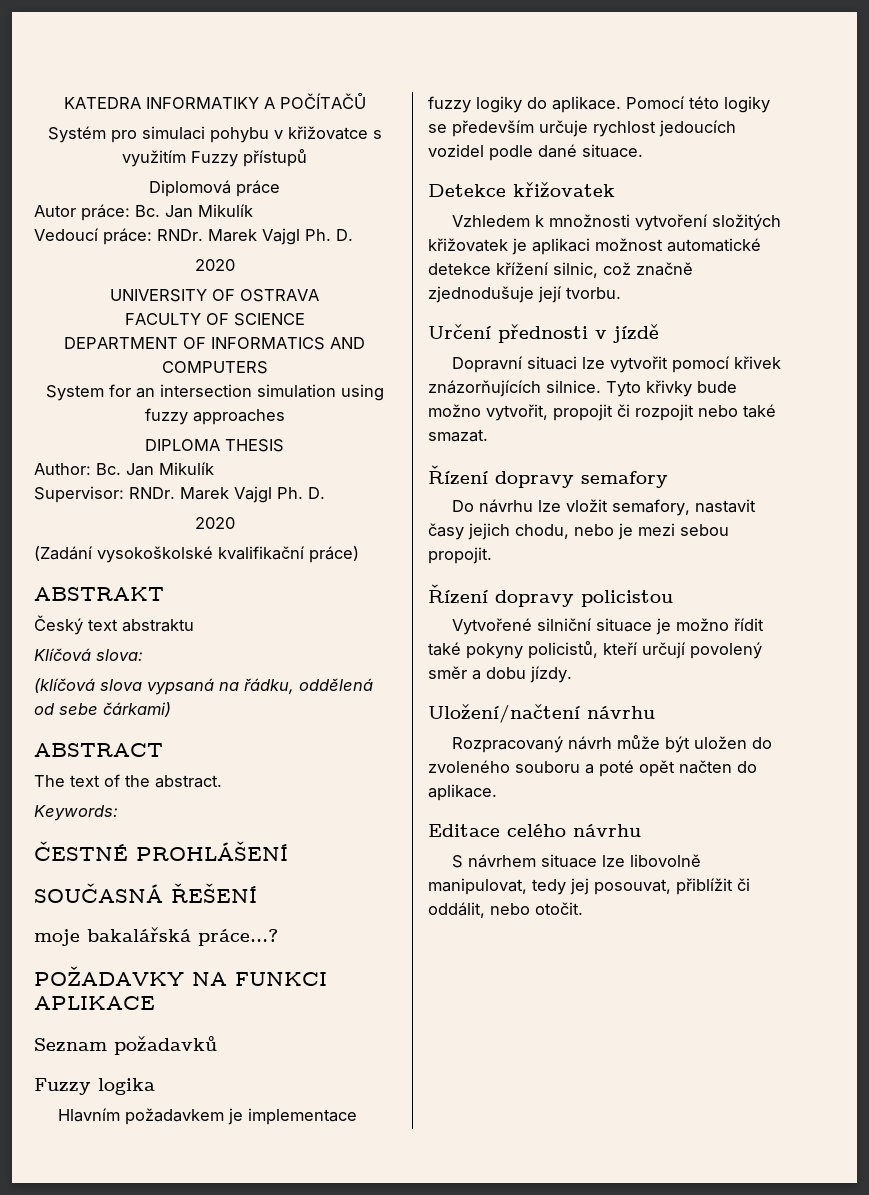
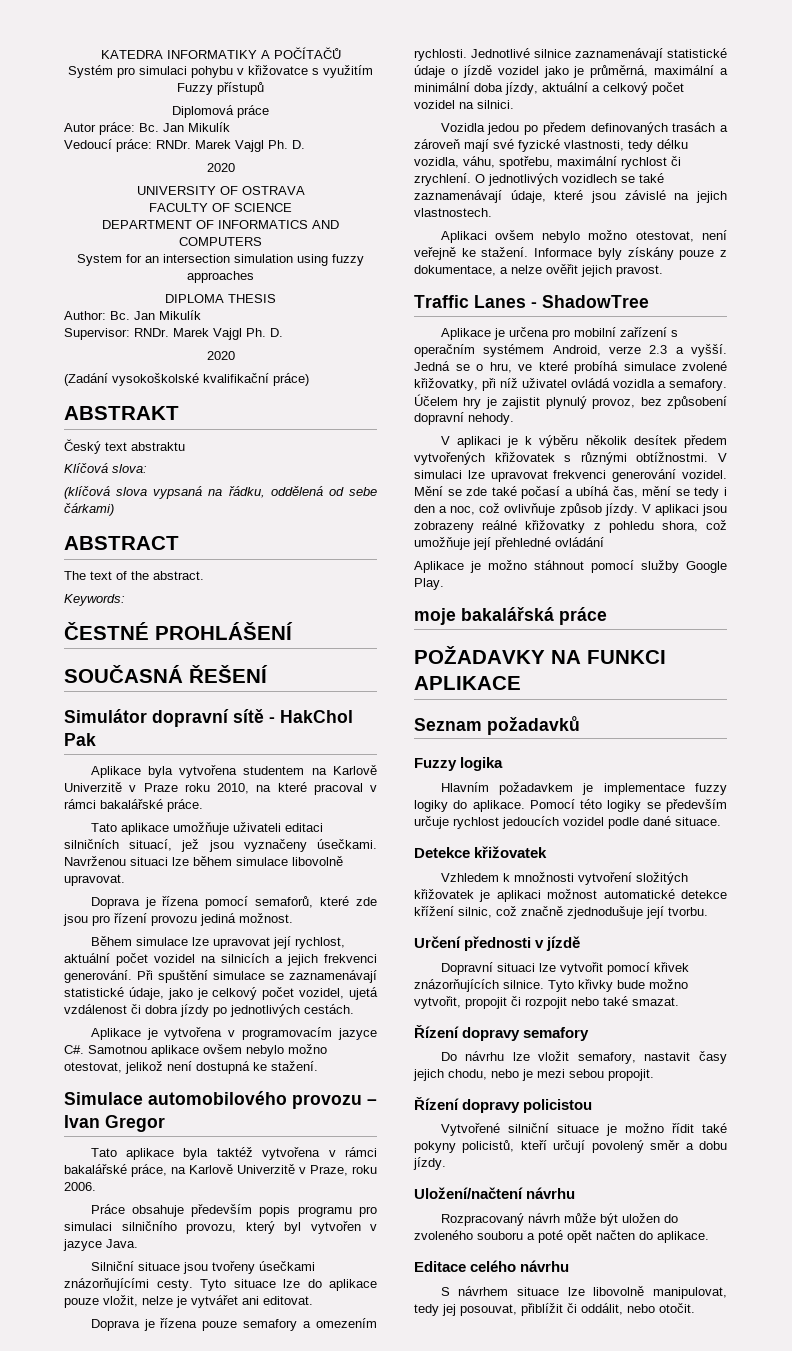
(257, 893) none -> [64,709,353,727] [64,733,96,746] [90,765,377,778] [64,782,377,795] [64,799,203,812] [90,822,323,835] [64,839,377,852] [64,856,343,866] [64,874,125,886] [90,896,377,909] [63,913,293,926] [90,936,345,949] [64,953,377,966] [64,970,377,983] [64,987,378,1000] [64,1004,354,1017] [90,1027,378,1040] [64,1044,327,1057] [64,1061,318,1074] [64,1091,377,1109] [64,1115,165,1132] [90,1147,377,1160] [64,1164,377,1177] [64,1182,96,1191] [90,1204,377,1217] [64,1221,377,1234] [63,1239,138,1251] [90,1261,315,1274] [64,1278,377,1291] [64,1295,313,1308] [90,1318,377,1331] [414,48,727,61] [414,65,728,78] [414,82,684,95] [414,100,514,109] [440,122,728,135] [414,139,688,152] [414,156,681,169] [414,173,664,186] [414,190,727,203] [414,208,492,217] [440,230,727,243] [414,247,727,260] [414,264,663,277] [414,295,649,308] [440,327,678,340] [414,344,727,357] [414,361,727,374] [414,378,727,391] [414,394,727,409] [414,412,514,425] [440,435,727,448] [414,452,727,465] [414,469,727,482] [414,486,727,499] [414,503,727,516] [414,520,727,533] [414,537,604,550] [414,560,727,573] [414,578,444,590] // Simulátor dopravní sítě - HakChol Pak // Aplikace byla vytvořena studentem na Karlově Univerzitě v Praze roku 2010, na které pracoval v rámci bakalářské práce. // Tato aplikace umožňuje uživateli editaci silničních situací, jež jsou vyznačeny úsečkami. Navrženou situaci lze během simulace libovolně upravovat. // Doprava je řízena pomocí semaforů, které zde jsou pro řízení provozu jediná možnost. // Během simulace lze upravovat její rychlost, aktuální počet vozidel na silnicích a jejich frekvenci generování. Při spuštění simulace se zaznamenávají statistické údaje, jako je celkový počet vozidel, ujetá vzdálenost či dobra jízdy po jednotlivých cestách. // Aplikace je vytvořena v programovacím jazyce C#. Samotnou aplikace ovšem nebylo možno otestovat, jelikož není dostupná ke stažení. // Simulace automobilového provozu – Ivan Gregor // Tato aplikace byla taktéž vytvořena v rámci bakalářské práce, na Karlově Univerzitě v Praze, roku 2006. // Práce obsahuje především popis programu pro simulaci silničního provozu, který byl vytvořen v jazyce Java. // Silniční situace jsou tvořeny úsečkami znázorňujícími cesty. Tyto situace lze do aplikace pouze vložit, nelze je vytvářet ani editovat. // Doprava je řízena pouze semafory a omezením rychlosti. Jednotlivé silnice zaznamenávají statistické údaje o jízdě vozidel jako je průměrná, maximální a minimální doba jízdy, aktuální a celkový počet vozidel na silnici. // Vozidla jedou po předem definovaných trasách a zároveň mají své fyzické vlastnosti, tedy délku vozidla, váhu, spotřebu, maximální rychlost či zrychlení. O jednotlivých vozidlech se také zaznamenávají údaje, které jsou závislé na jejich vlastnostech. // Aplikaci ovšem nebylo možno otestovat, není veřejně ke stažení. Informace byly získány pouze z dokumentace, a nelze ověřit jejich pravost. // Traffic Lanes - ShadowTree // Aplikace je určena pro mobilní zařízení s operačním systémem Android, verze 2.3 a vyšší. Jedná se o hru, ve které probíhá simulace zvolené křižovatky, při níž uživatel ovládá vozidla a semafory. Účelem hry je zajistit plynulý provoz, bez způsobení dopravní nehody. // V aplikaci je k výběru několik desítek předem vytvořených křižovatek s různými obtížnostmi. V simulaci lze upravovat frekvenci generování vozidel. Mění se zde také počasí a ubíhá čas, mění se tedy i den a noc, což ovlivňuje způsob jízdy. V aplikaci jsou zobrazeny reálné křižovatky z pohledu shora, což umožňuje její přehledné ovládání // Aplikace je možno stáhnout pomocí služby Google Play.
[198,929,278,946] práce…? -> [559,607,607,625] práce

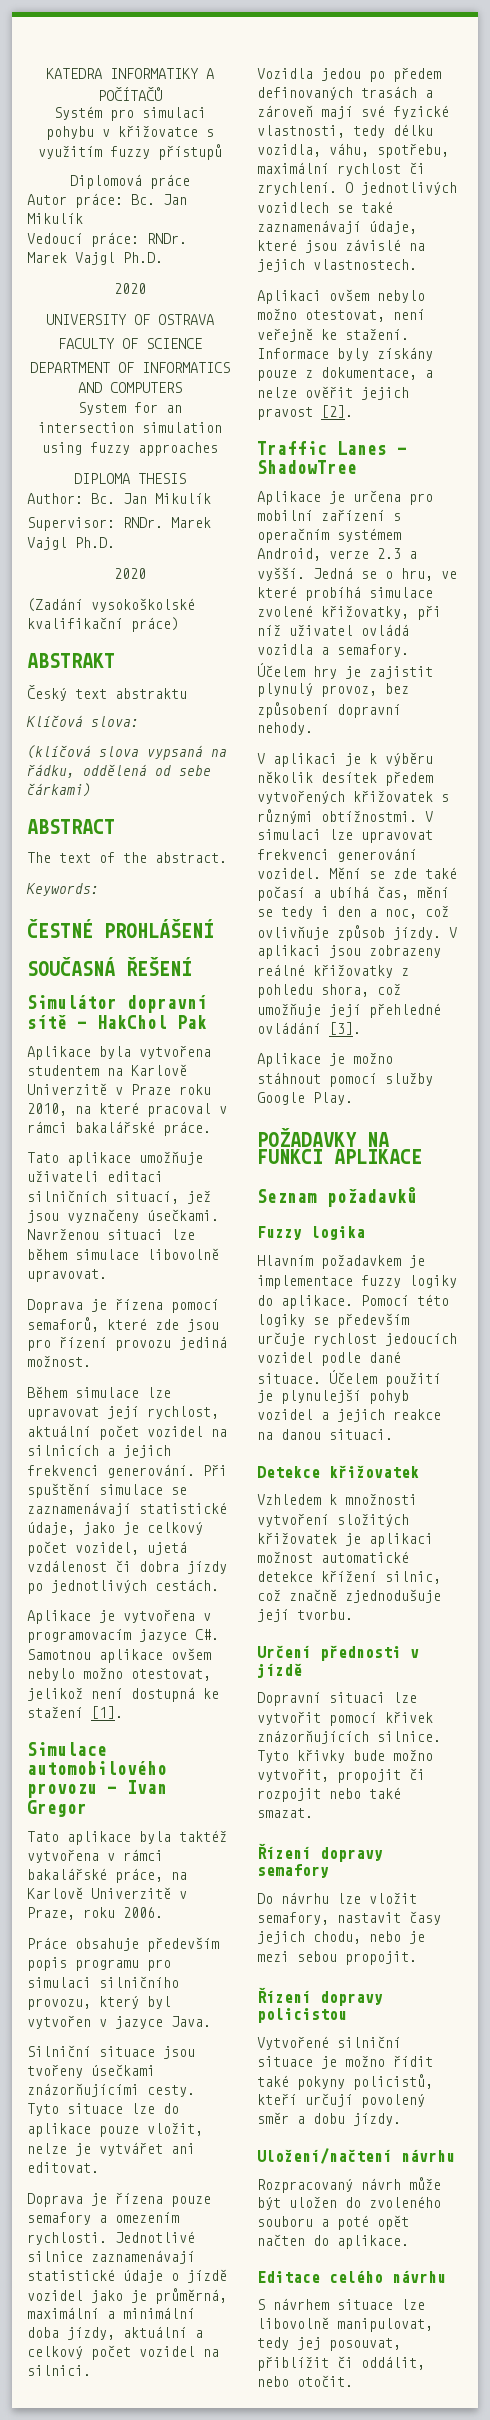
[177,83,213,95] Fuzzy -> [110,146,150,159] fuzzy
[268,140,305,149] Ph. D. -> [123,252,163,263] Ph.D.
[246,328,283,337] Ph. D. -> [75,537,115,548] Ph.D.
[271,1061,318,1071] stažení. -> [27,1706,123,1719] stažení [1].
[616,265,663,277] pravost. -> [257,405,353,420] pravost [2].
(604, 542) none -> [329,1022,361,1035] [3].
[414,607,607,625] // moje bakalářská práce -> (353, 1098) none
(721, 821) none -> [329,1370,441,1387] [257,1389,409,1404] [257,1409,441,1422] [257,1429,393,1440] Účelem použití je plynulejší pohyb vozidel a jejich reakce na danou situaci.

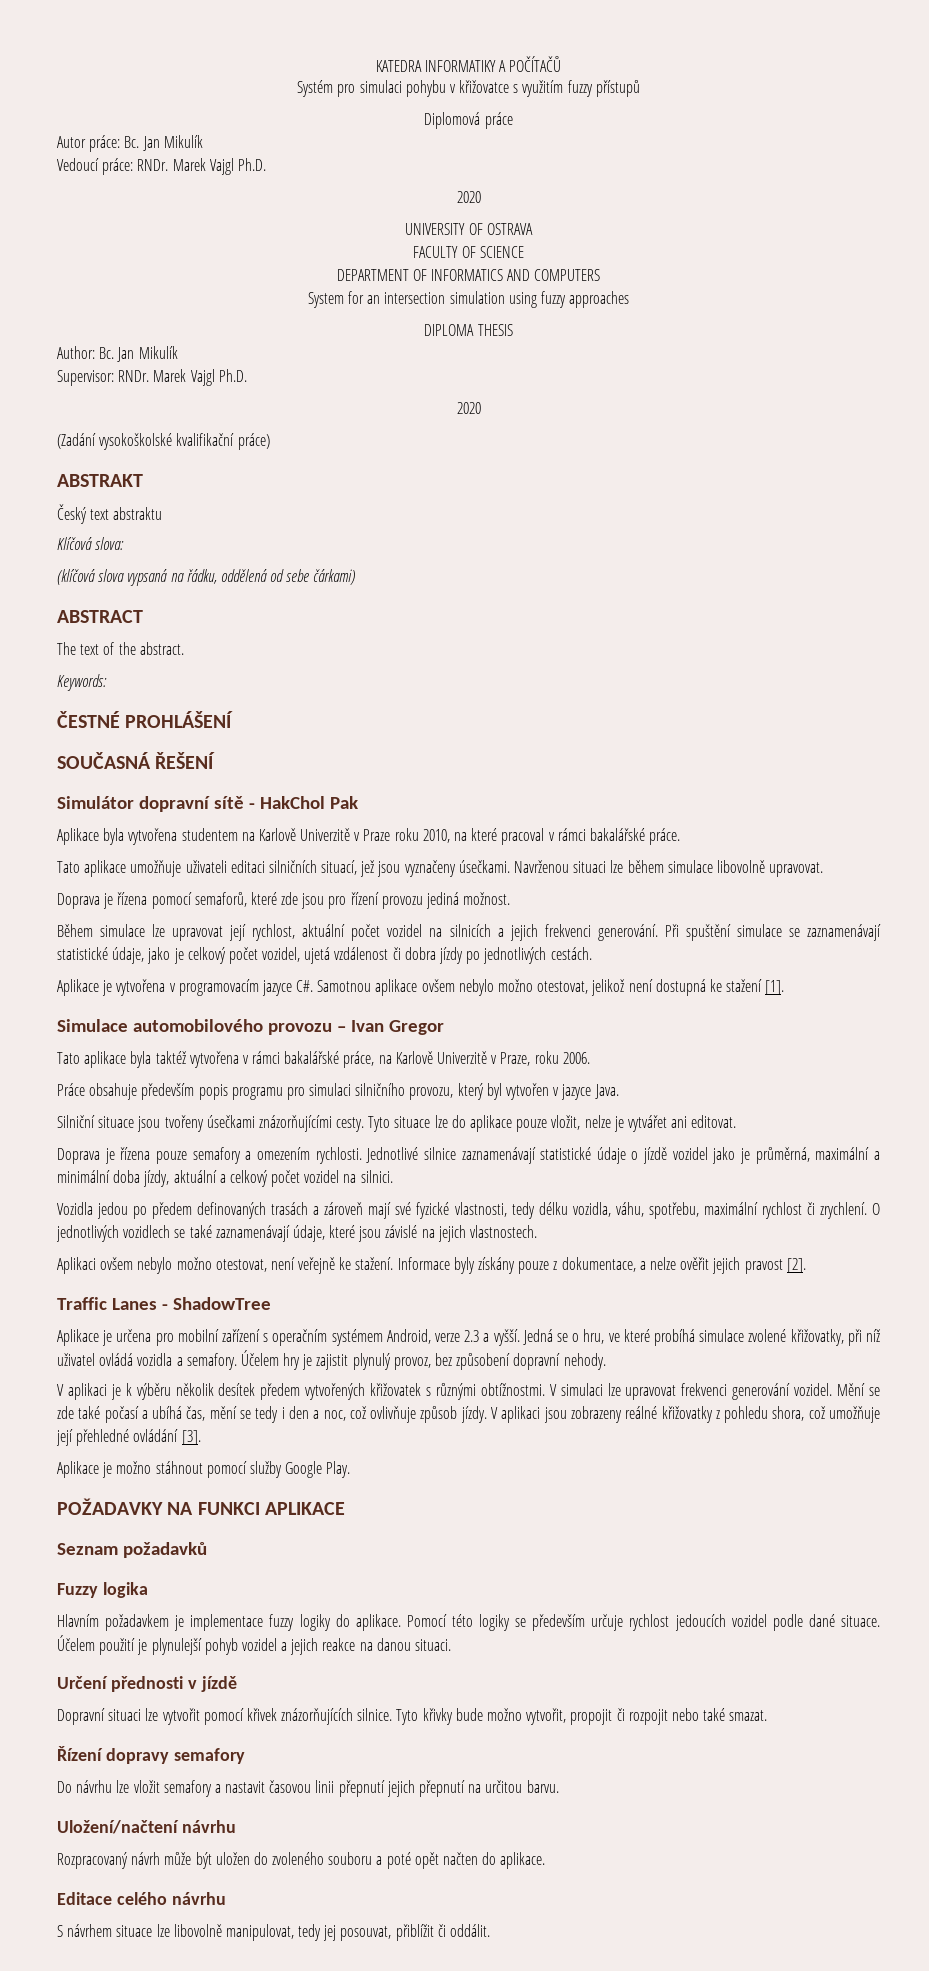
[257,1465,419,1478] [257,1494,417,1505] [257,1513,409,1527] [257,1532,433,1547] [257,1551,409,1563] [257,1570,441,1584] [257,1589,441,1603] [257,1609,353,1622] // Detekce křižovatek // Vzhledem k množnosti vytvoření složitých křižovatek je aplikaci možnost automatické detekce křížení silnic, což značně zjednodušuje její tvorbu. -> (452, 1645) none
[257,1911,441,1925] [257,1931,425,1944] [257,1951,417,1965] [257,1987,383,2006] [257,2008,347,2023] [257,2036,401,2050] [257,2055,433,2069] [257,2074,433,2090] [257,2093,425,2108] [257,2112,401,2126] semafory, nastavit časy jejich chodu, nebo je mezi sebou propojit. // Řízení dopravy policistou // Vytvořené silniční situace je možno řídit také pokyny policistů, kteří určují povolený směr a dobu jízdy. -> [163,1780,559,1797] semafory a nastavit časovou linii přepnutí jejich přepnutí na určitou barvu.
[361,2356,425,2370] [257,2375,353,2387] oddálit, nebo otočit. -> [450,1924,491,1937] oddálit.

